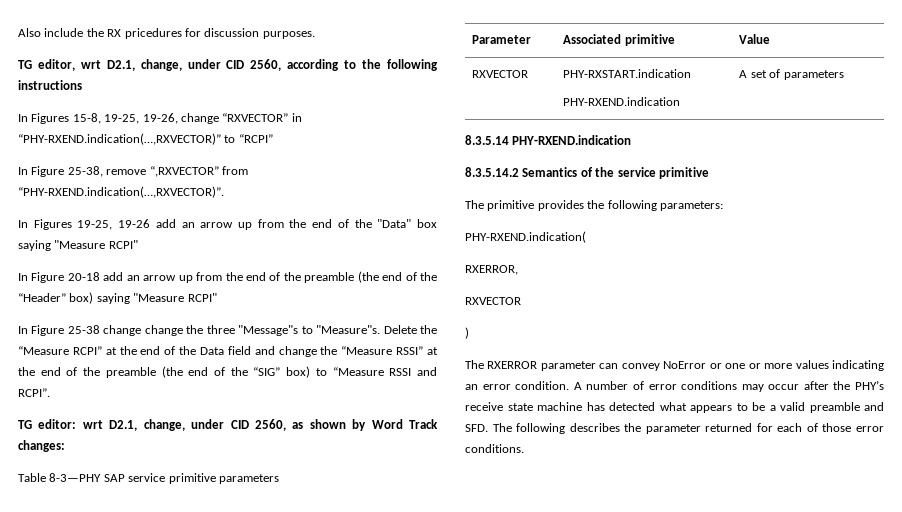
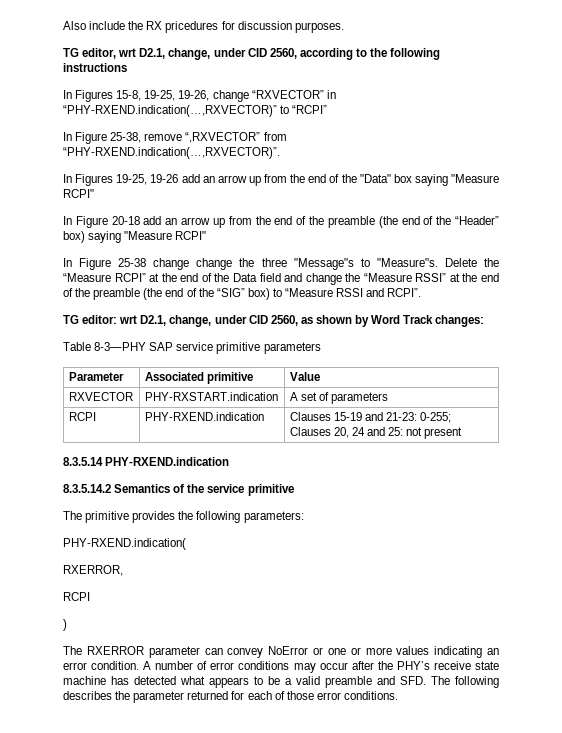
[563,97,681,106] // PHY-RXEND.indication -> (278, 396) none
(844, 75) none -> [68,412,96,421] [144,412,264,421] [289,412,451,423] [289,427,463,439] // RCPI | PHY-RXEND.indication | Clauses 15-19 and 21-23: 0-255; Clauses 20, 24 and 25: not present
[465,297,521,305] RXVECTOR -> [63,592,90,601] RCPI

